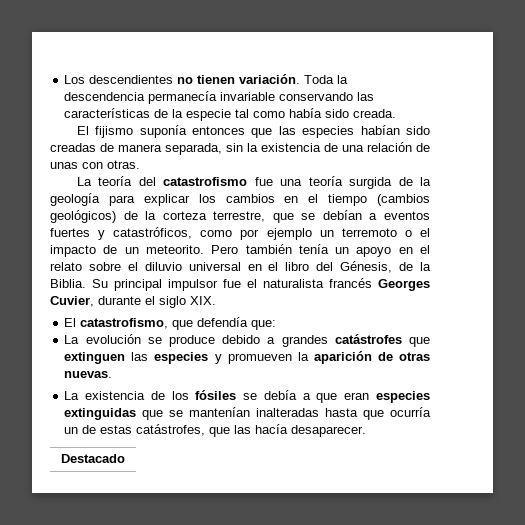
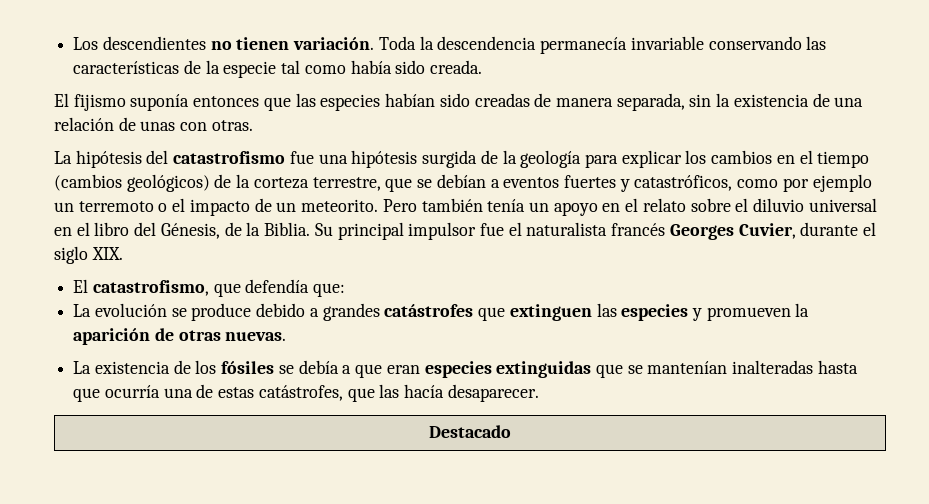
[98,176,133,186] teoría -> [75,150,142,168] hipótesis
[308,176,343,186] teoría -> [351,150,418,168] hipótesis
[64,427,79,434] un -> [163,388,193,398] una

